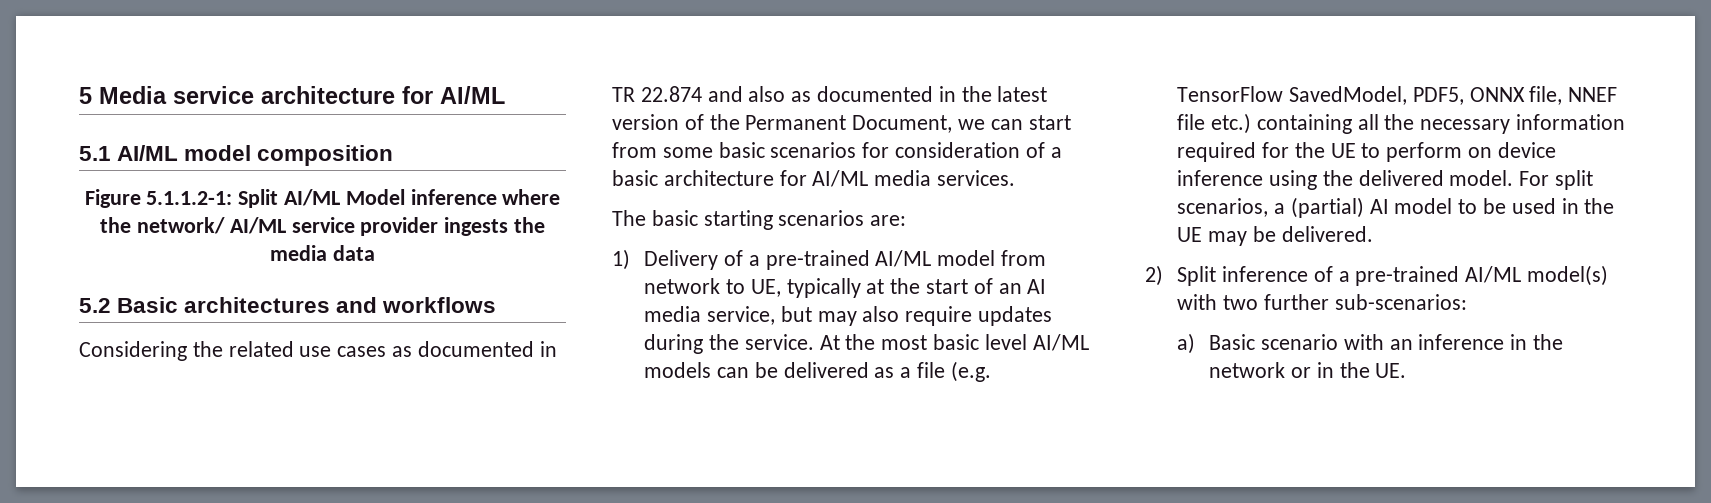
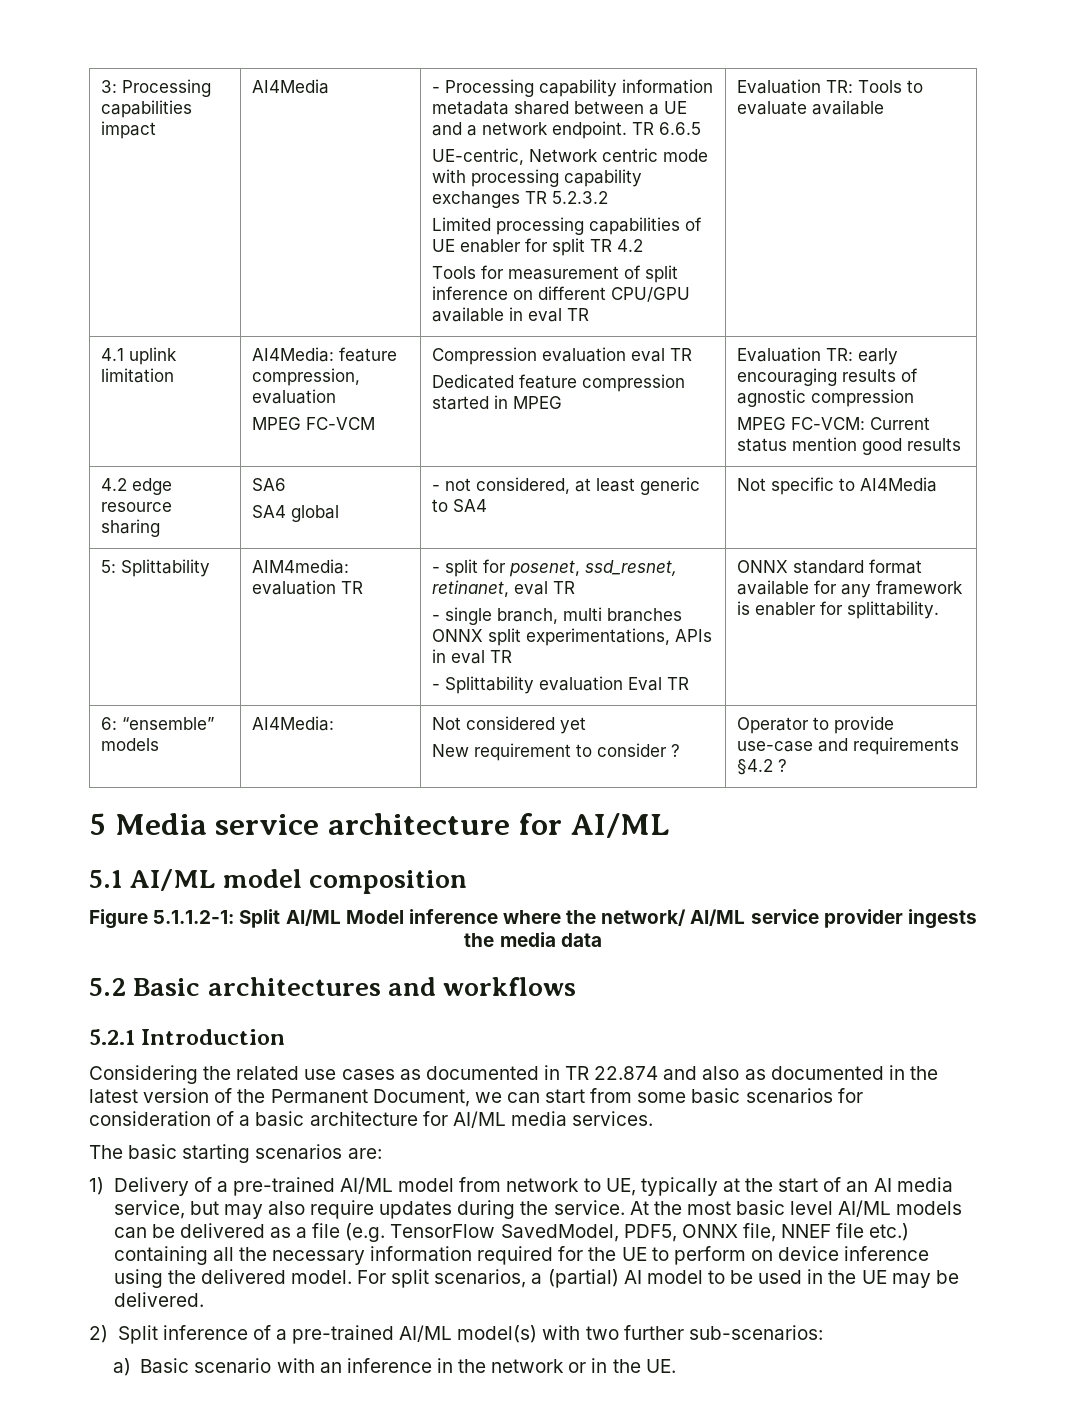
(79, 95) none -> [100,79,211,97] [100,100,192,118] [100,121,156,139] [251,79,329,94] [431,79,713,97] [431,101,687,115] [431,121,701,139] [431,148,708,165] [431,169,642,187] [431,191,608,208] [431,217,702,235] [431,238,643,256] [431,265,678,283] [431,286,690,302] [431,307,589,322] [736,79,923,94] [736,100,884,115] [100,347,177,365] [100,368,174,383] [251,347,397,362] [251,368,360,386] [251,389,336,404] [251,417,375,430] [431,347,692,365] [431,374,685,392] [431,395,562,410] [736,347,898,365] [736,368,918,386] [736,389,914,407] [736,417,930,430] [736,437,961,455] [100,478,172,495] [100,502,172,512] [100,519,160,537] [251,478,286,491] [251,505,339,522] [431,477,700,495] [431,499,487,512] [736,477,937,495] [100,559,210,577] [251,559,349,574] [251,580,363,595] [431,559,677,577] [431,580,575,597] [431,607,682,625] [431,628,712,646] [431,649,512,664] [431,676,689,694] [736,559,922,574] [736,580,963,598] [736,601,939,619] [100,717,214,730] [100,738,159,751] [251,716,334,731] [431,716,586,734] [431,743,680,761] [736,716,894,734] [736,737,959,755] [736,759,787,775] 3: Processing capabilities impact | AI4Media | - Processing capability information metadata shared between a UE and a network endpoint. TR 6.6.5 // UE-centric, Network centric mode with processing capability exchanges TR 5.2.3.2 // Limited processing capabilities of UE enabler for split TR 4.2 // Tools for measurement of split inference on different CPU/GPU available in eval TR | Evaluation TR: Tools to evaluate available // 4.1 uplink limitation | AI4Media: feature compression, evaluation // MPEG FC-VCM | Compression evaluation eval TR // Dedicated feature compression started in MPEG | Evaluation TR: early encouraging results of agnostic compression // MPEG FC-VCM: Current status mention good results // 4.2 edge resource sharing | SA6 // SA4 global | - not considered, at least generic to SA4 | Not specific to AI4Media // 5: Splittability | AIM4media: evaluation TR | - split for posenet, ssd_resnet, retinanet, eval TR // - single branch, multi branches ONNX split experimentations, APIs in eval TR // - Splittability evaluation Eval TR | ONNX standard format available for any framework is enabler for splittability. // 6: “ensemble” models | AI4Media: | Not considered yet // New requirement to consider ? | Operator to provide use-case and requirements §4.2 ? //
(497, 305) none -> [89,1029,286,1045] // 5.2.1 Introduction

